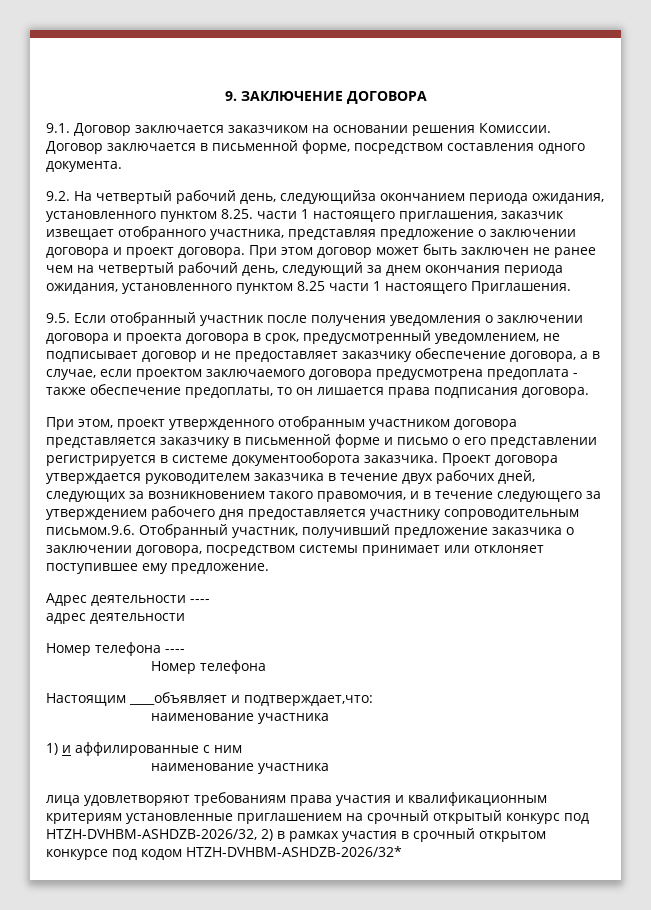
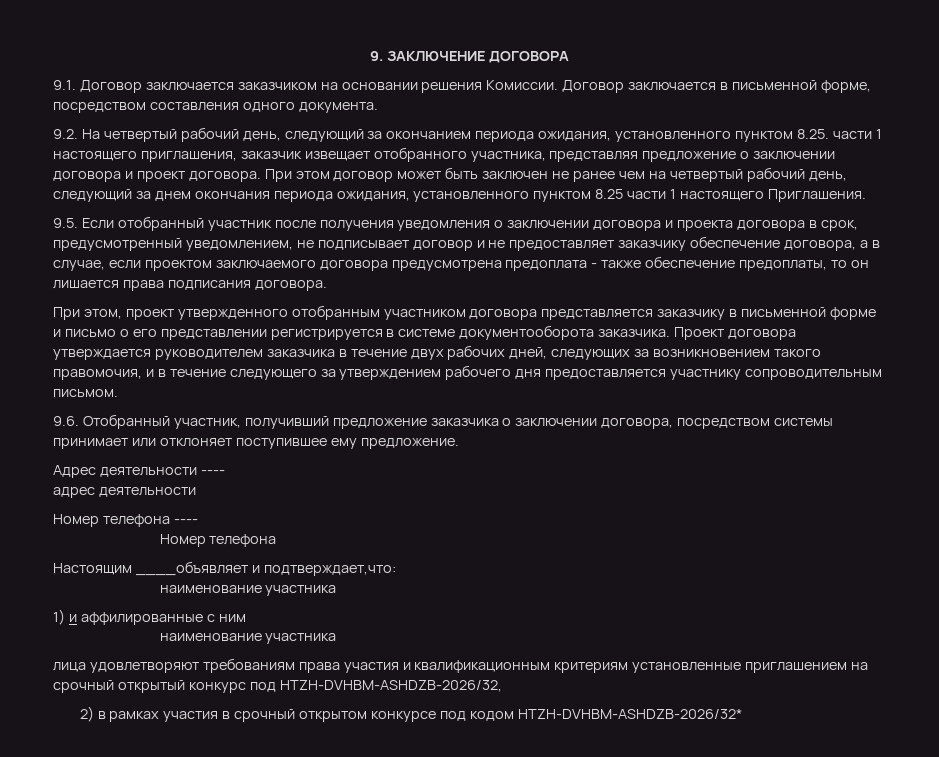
[280,190,376,204] следующийза -> [284,129,383,142] следующий за
[46,525,135,535] письмом.9.6. -> [53,389,118,397] [53,416,79,426] письмом. // 9.6.
(257, 834) none -> (502, 686) //

